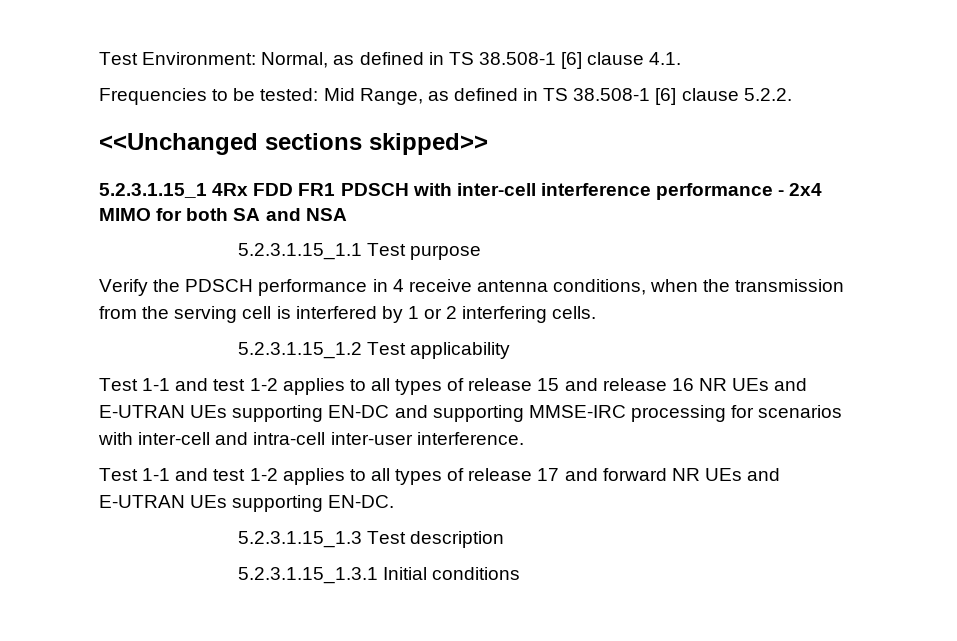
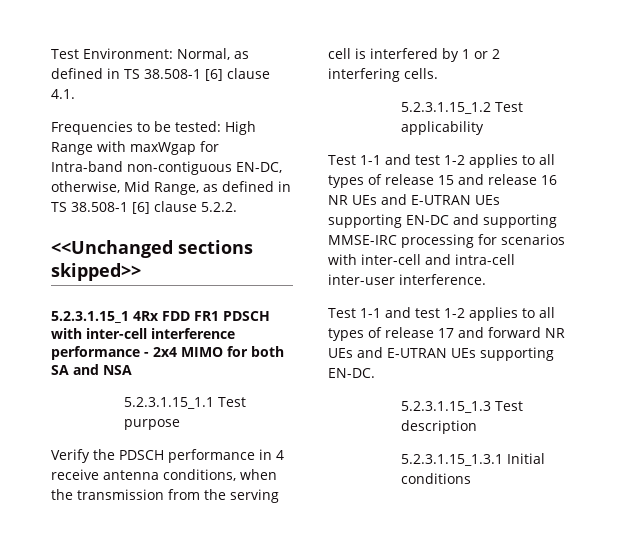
(319, 94) none -> [225,121,256,135] [51,141,219,155] [51,161,282,175] [51,181,120,193] High Range with maxWgap for Intra-band non-contiguous EN-DC, otherwise,

